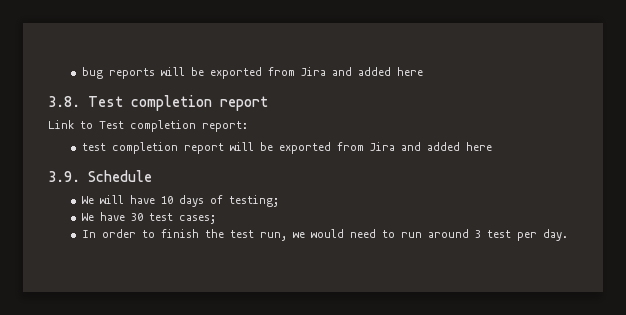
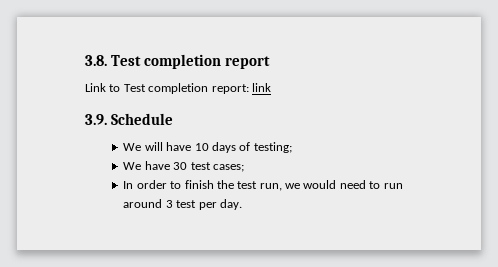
[81,67,423,79] bug reports will be exported from Jira and added here // -> (85, 60) none
[81,142,492,154] // test completion report will be exported from Jira and added here -> [251,83,271,92] link

